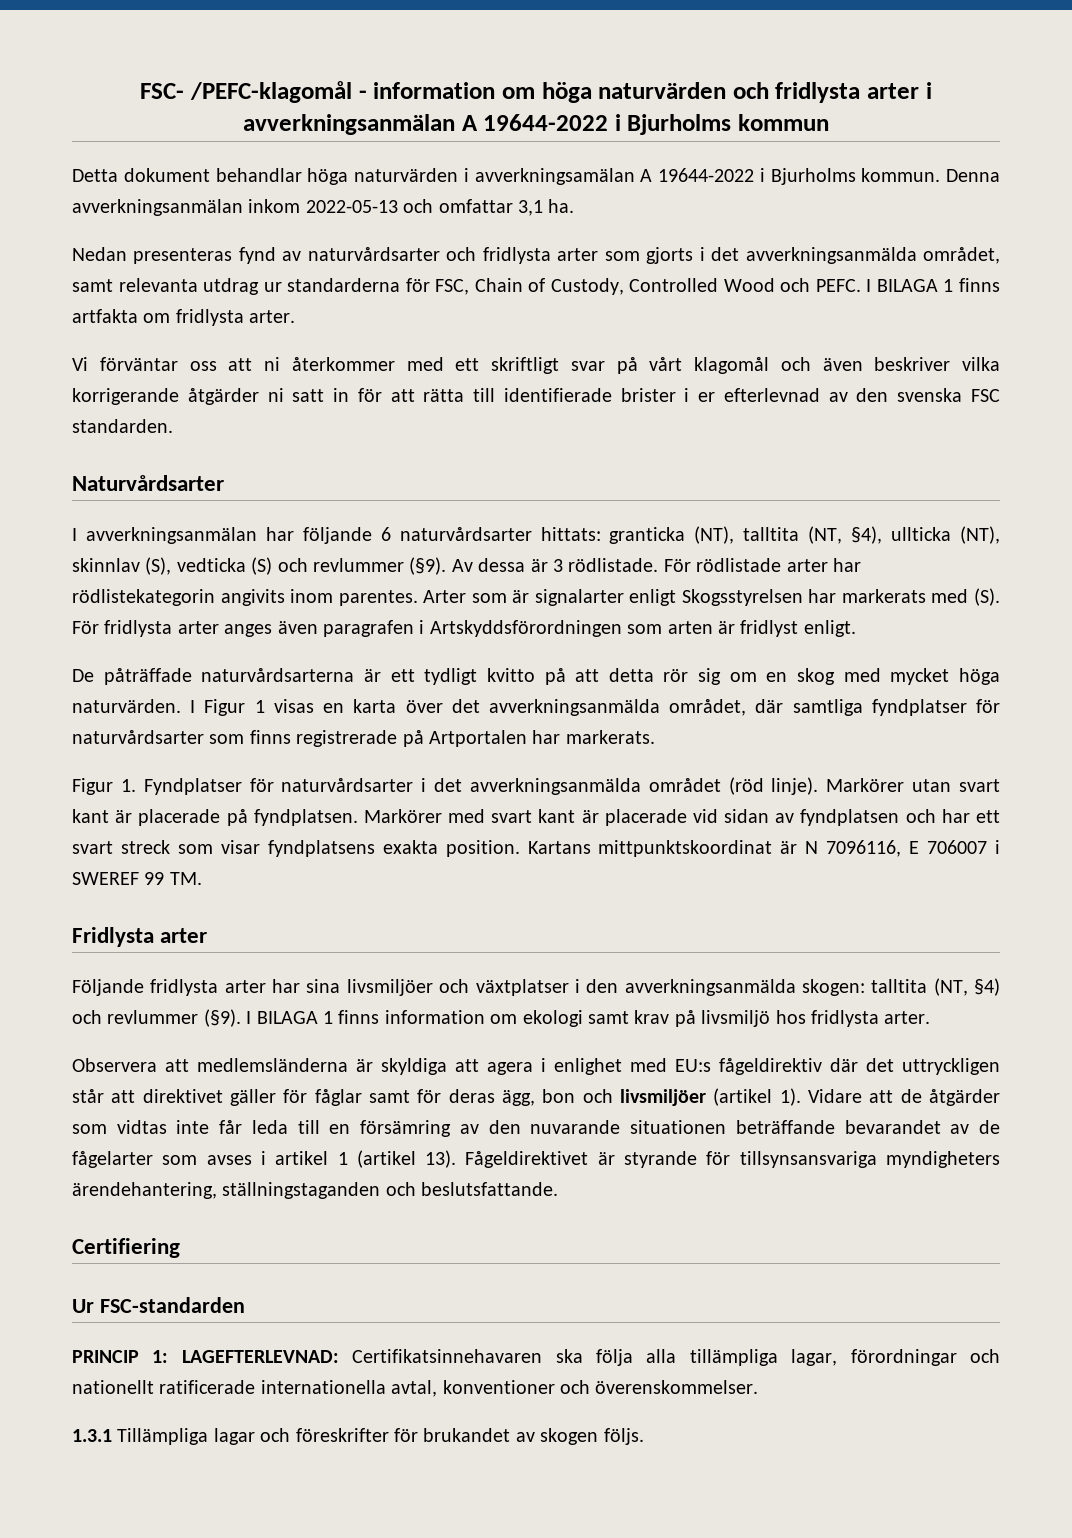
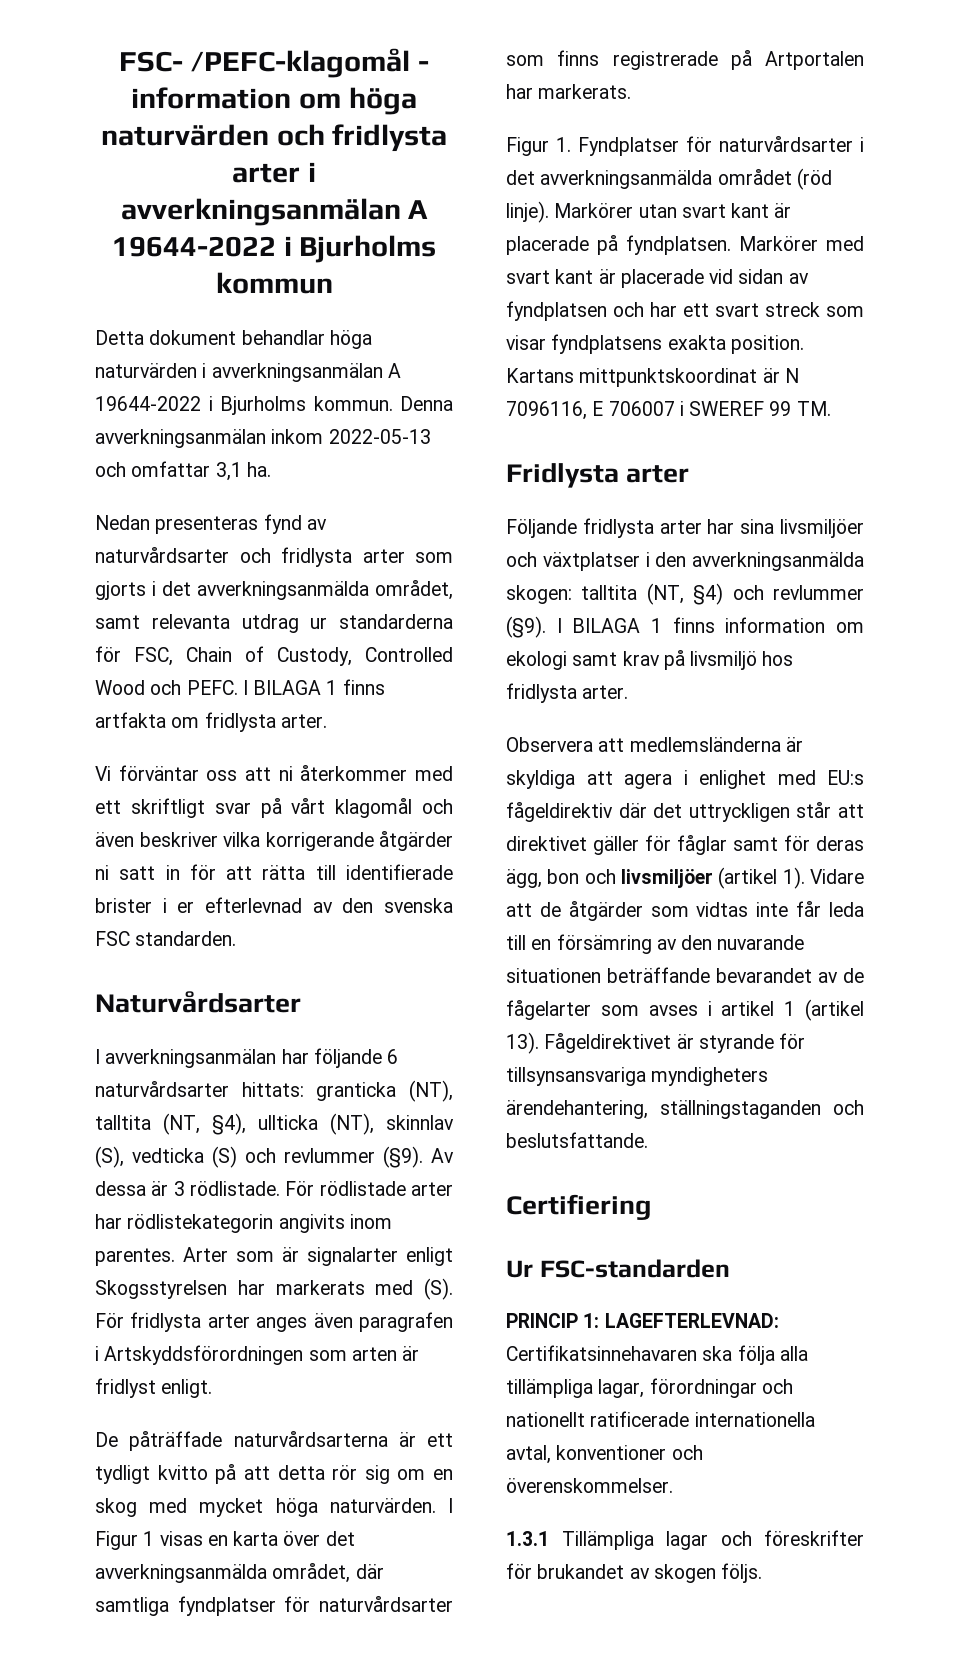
[474,168,635,185] avverkningsamälan -> [211,363,383,382] avverkningsanmälan

